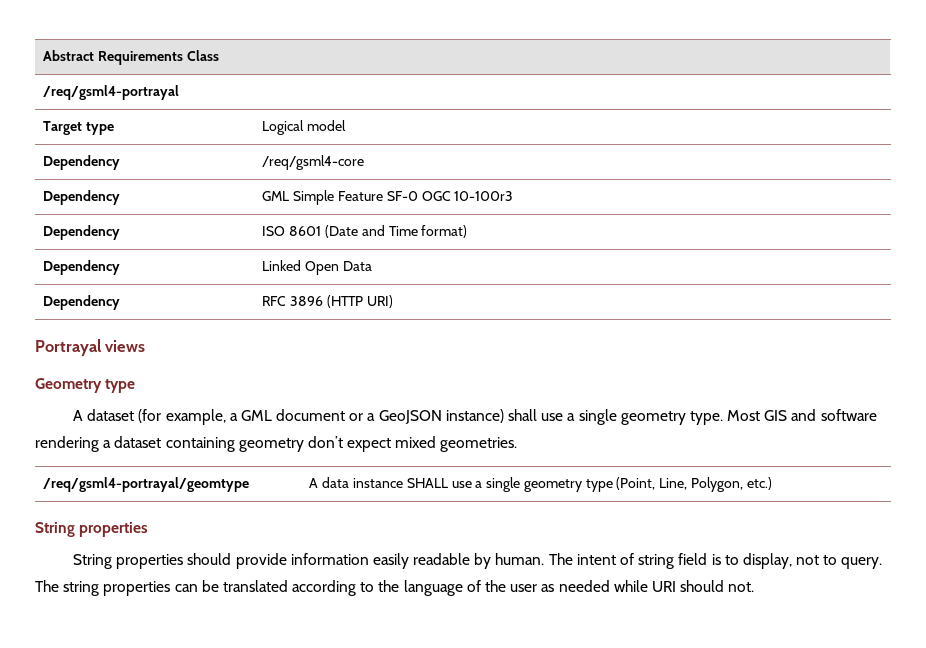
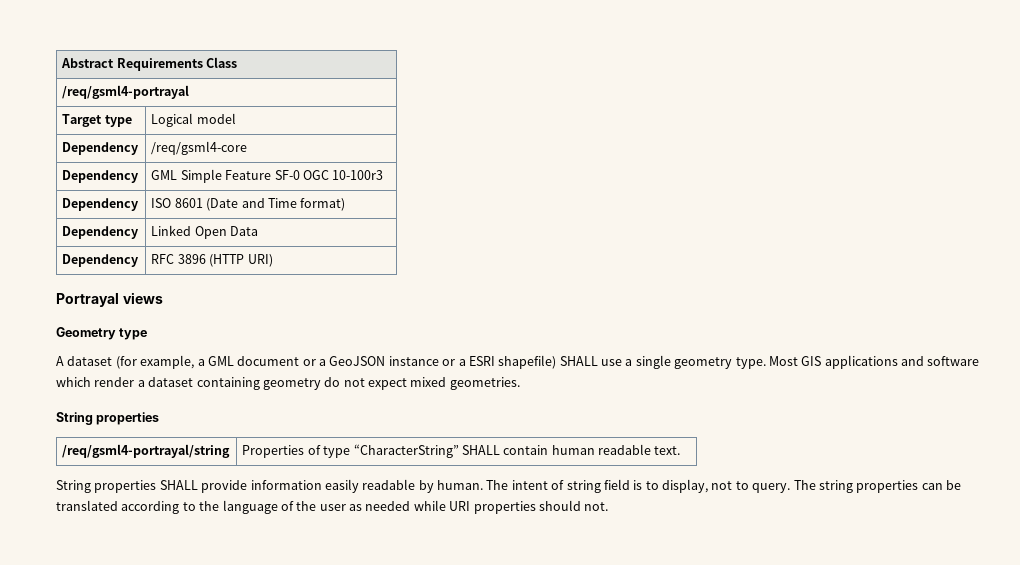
[445,409,537,423] instance) shall -> [388,355,598,369] instance or a ESRI shapefile) SHALL
(788, 415) none -> [824,355,898,369] applications
[35,436,99,452] rendering -> [56,377,135,387] which render
[307,436,343,448] don’t -> [324,377,365,387] do not
[43,477,250,492] [309,477,772,492] [35,522,149,537] [72,553,232,569] // /req/gsml4-portrayal/geomtype | A data instance SHALL use a single geometry type (Point, Line, Polygon, etc.) // String properties // String properties should -> [56,412,160,425] [62,444,231,458] [242,444,681,458] [56,480,198,493] // String properties // /req/gsml4-portrayal/string | Properties of type “CharacterString” SHALL contain human readable text. // String properties SHALL
(676, 586) none -> [473,501,536,514] properties

